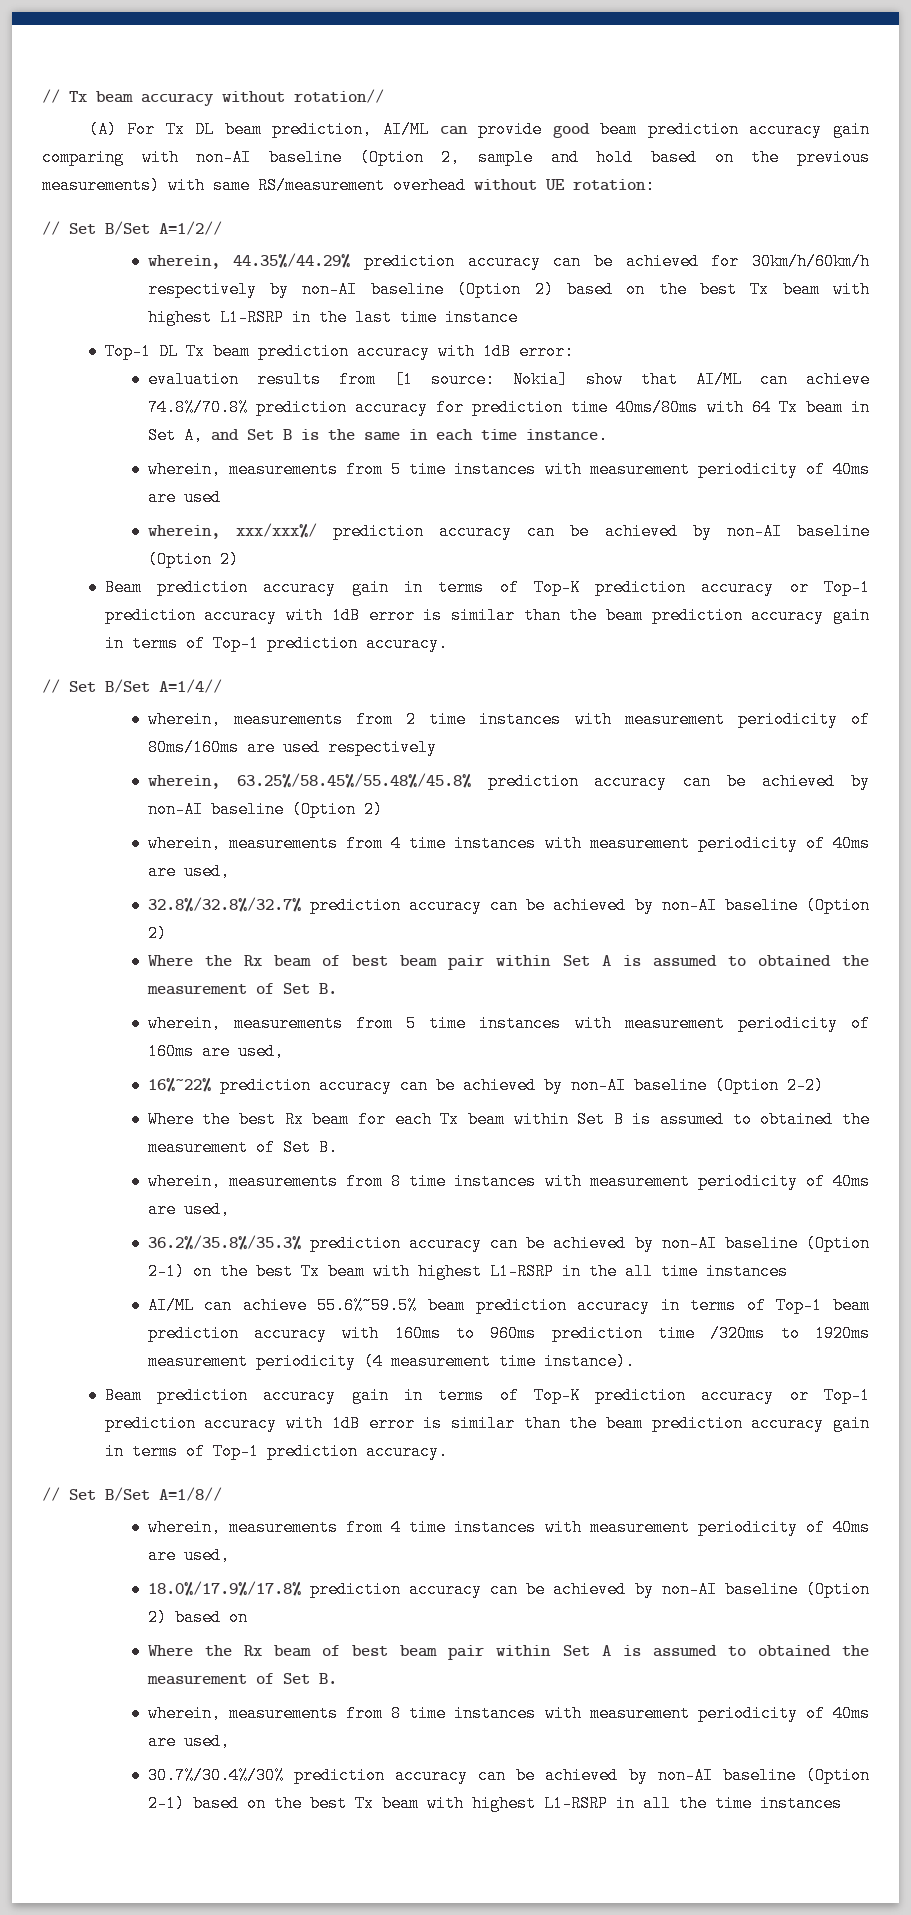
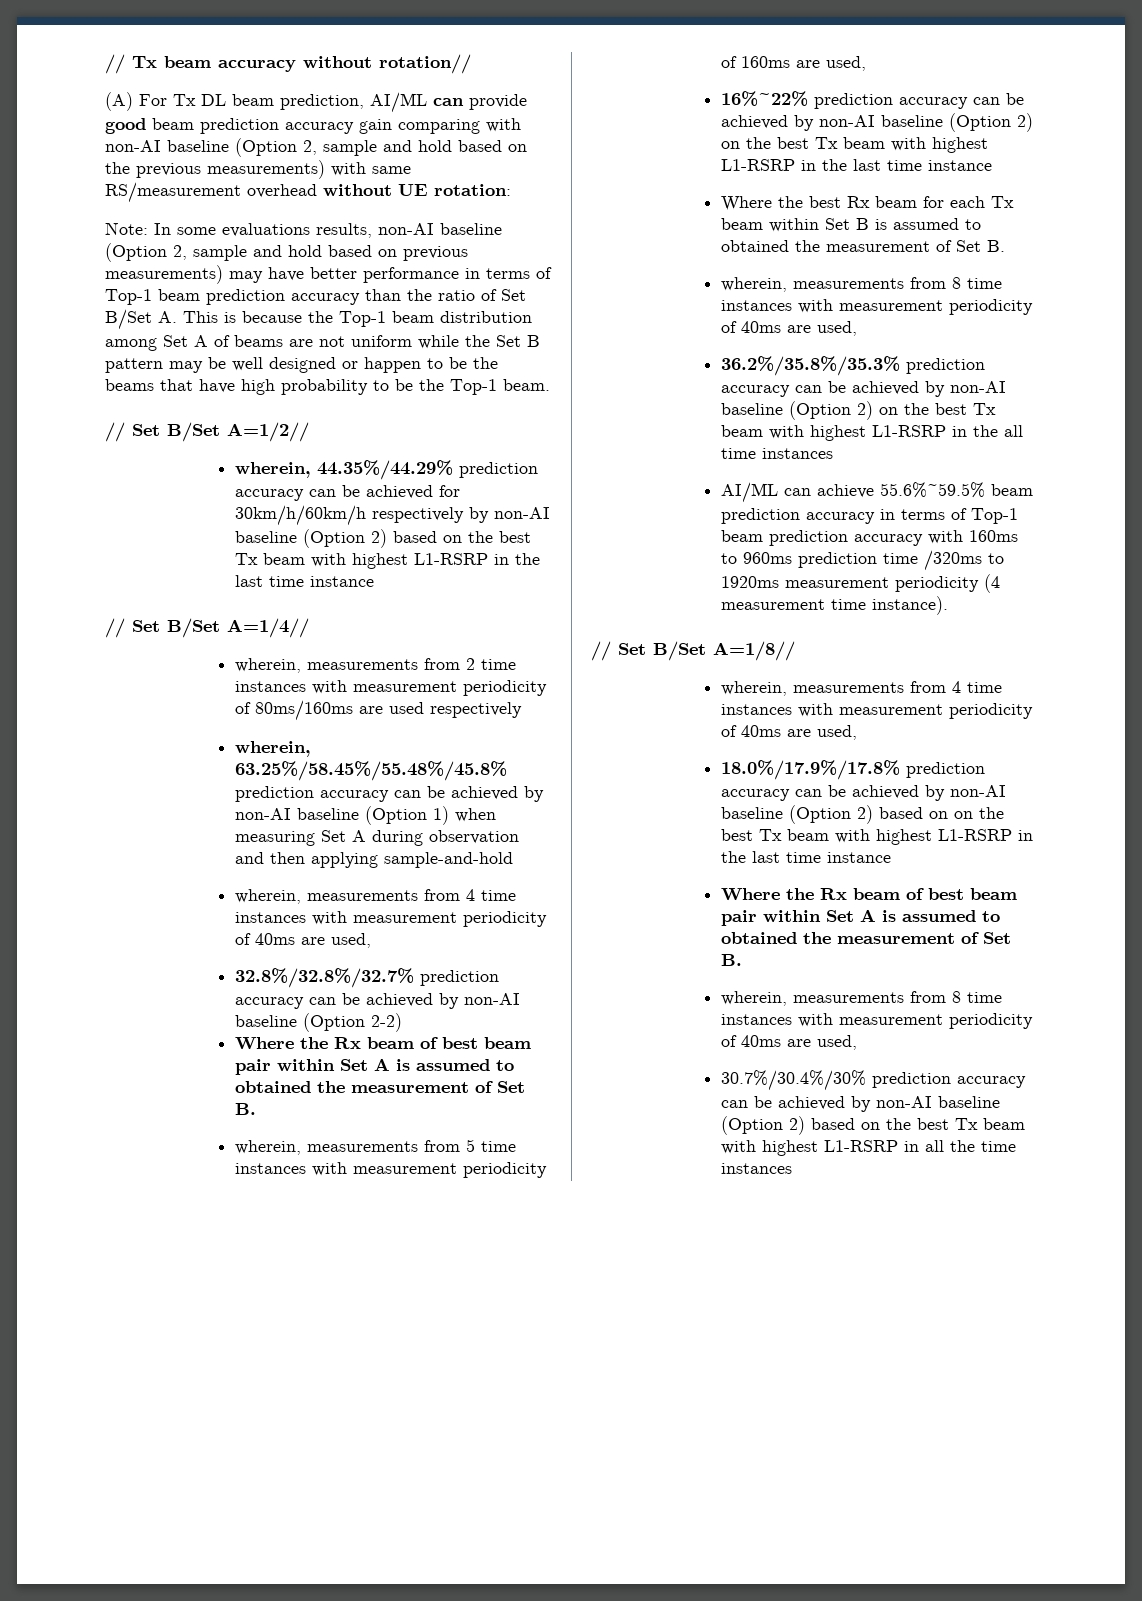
(655, 185) none -> [105,222,502,238] [105,243,468,262] [105,265,552,284] [105,289,526,305] [105,309,532,330] [105,335,540,351] [105,357,498,373] [105,379,550,395] // Note: In some evaluations results, non-AI baseline (Option 2, sample and hold based on previous measurements) may have better performance in terms of Top-1 beam prediction accuracy than the ratio of Set B/Set A. This is because the Top-1 beam distribution among Set A of beams are not uniform while the Set B pattern may be well designed or happen to be the beams that have high probability to be the Top-1 beam.
[104,343,574,360] [147,371,870,388] [147,399,870,416] [147,427,608,444] [147,461,870,478] [147,489,221,506] [147,523,870,540] [147,551,239,568] [104,579,870,596] [104,607,870,624] [104,635,448,652] // Top-1 DL Tx beam prediction accuracy with 1dB error: // evaluation results from [1 source: Nokia] show that AI/ML can achieve 74.8%/70.8% prediction accuracy for prediction time 40ms/80ms with 64 Tx beam in Set A, and Set B is the same in each time instance. // wherein, measurements from 5 time instances with measurement periodicity of 40ms are used // wherein, xxx/xxx%/ prediction accuracy can be achieved by non-AI baseline (Option 2) // Beam prediction accuracy gain in terms of Top-K prediction accuracy or Top-1 prediction accuracy with 1dB error is similar than the beam prediction accuracy gain in terms of Top-1 prediction accuracy. -> (375, 581) none
[363,801,383,818] 2) -> [433,806,497,825] [235,830,520,846] [235,852,514,868] 1) when measuring Set A during observation and then applying sample-and-hold
[147,925,167,942] 2) -> [371,1013,403,1032] 2-2)
[786,1077,824,1094] 2-2) -> [1017,113,1034,132] [721,137,989,153] [721,159,993,171] 2) on the best Tx beam with highest L1-RSRP in the last time instance
[147,1263,185,1280] 2-1) -> [857,401,874,420] 2)
[104,1387,870,1404] [104,1415,870,1432] [104,1443,448,1460] // Beam prediction accuracy gain in terms of Top-K prediction accuracy or Top-1 prediction accuracy with 1dB error is similar than the beam prediction accuracy gain in terms of Top-1 prediction accuracy. -> (949, 605) none
(248, 1617) none -> [954,807,1005,819] [721,829,1034,845] [721,851,892,863] on the best Tx beam with highest L1-RSRP in the last time instance
[147,1795,185,1812] 2-1) -> [789,1116,806,1135] 2)

